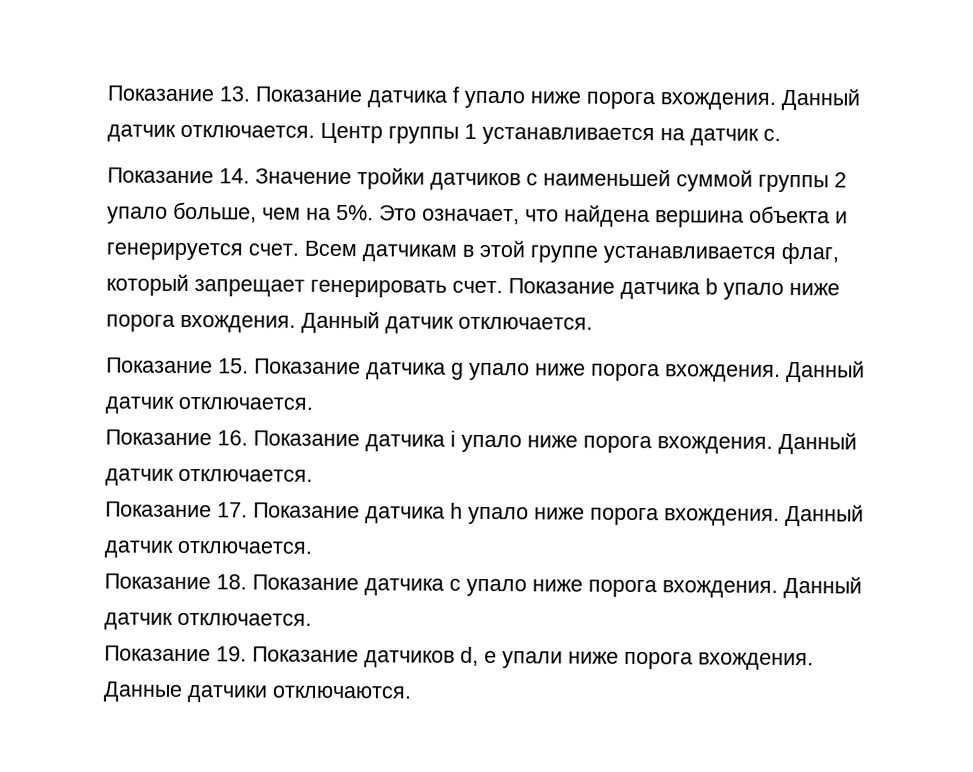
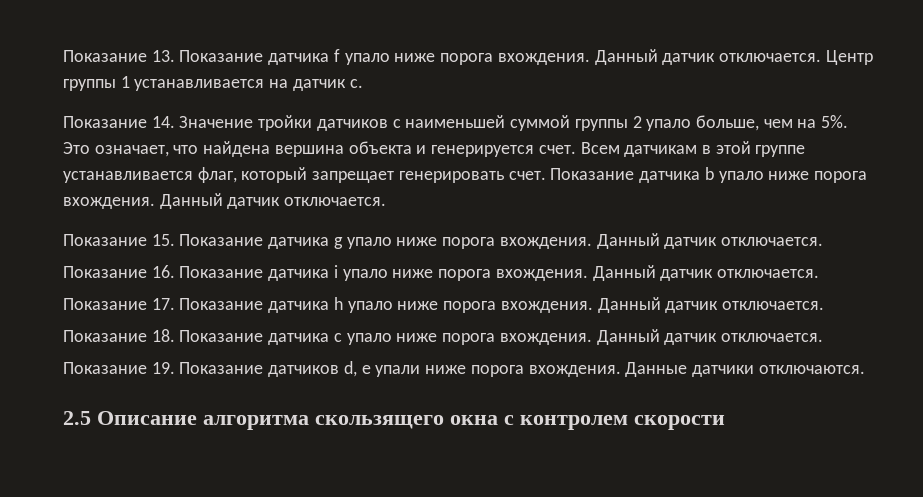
(412, 692) none -> [63,411,725,430] // 2.5 Описание алгоритма скользящего окна с контролем скорости

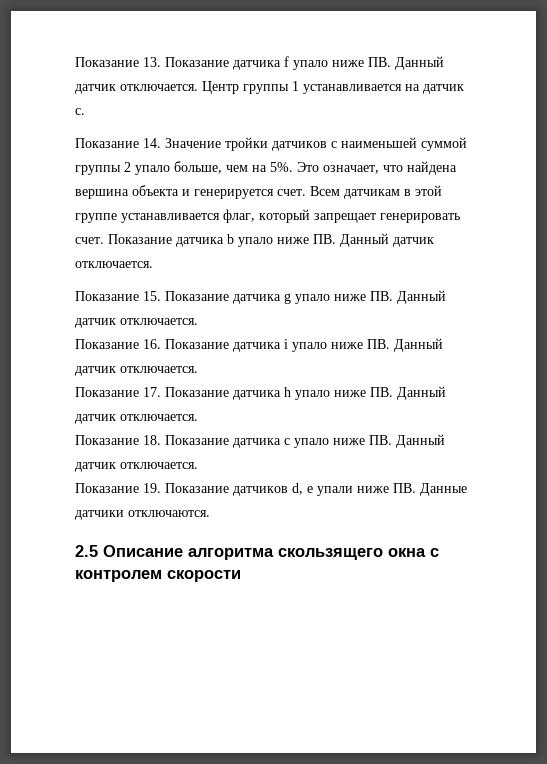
[440,53,590,65] порога вхождения. -> [368,57,391,67] ПВ.
[813,171,867,183] [63,197,155,209] порога вхождения. -> [313,234,336,244] ПВ.
[442,237,592,249] порога вхождения. -> [370,291,393,301] ПВ.
[438,269,588,281] порога вхождения. -> [367,339,390,349] ПВ.
[443,301,593,313] порога вхождения. -> [370,387,393,397] ПВ.
[442,333,592,345] порога вхождения. -> [369,435,392,445] ПВ.
[470,365,621,377] порога вхождения. -> [393,483,416,493] ПВ.

